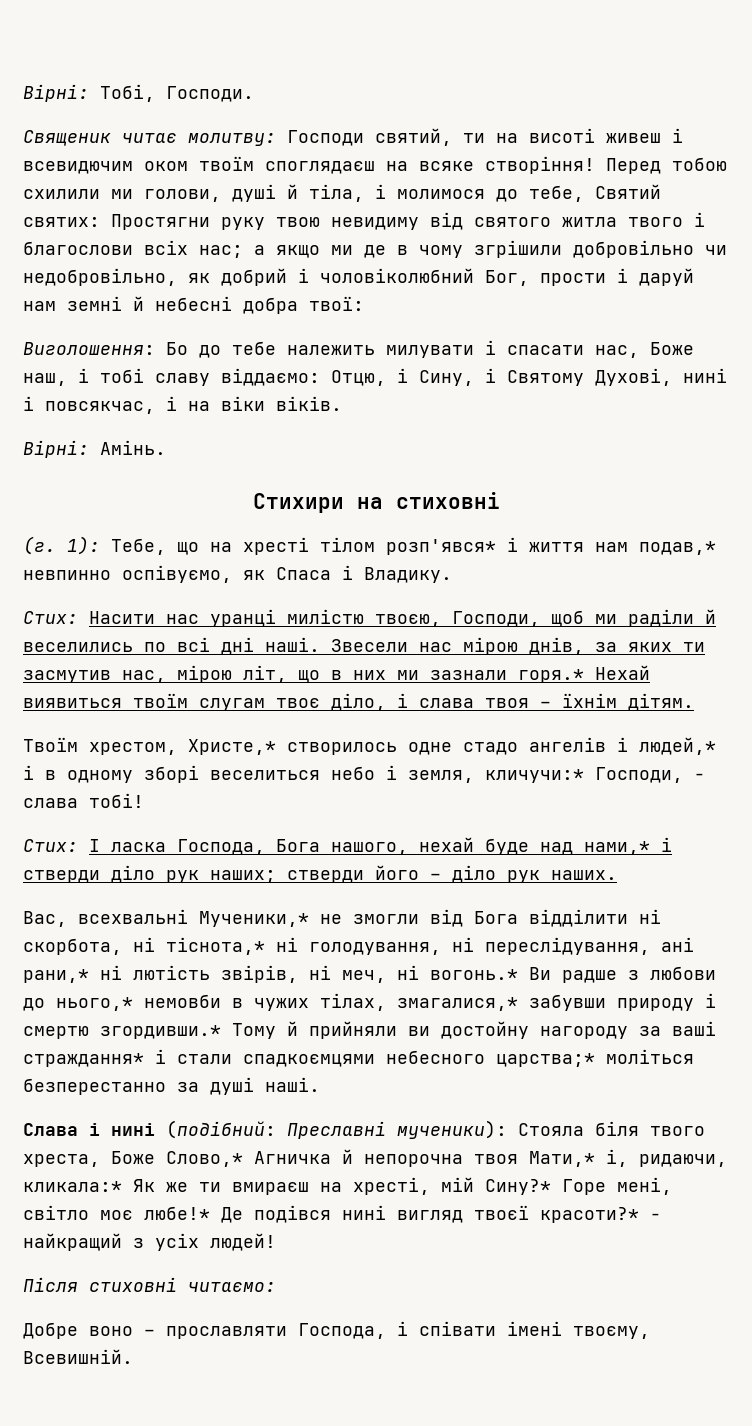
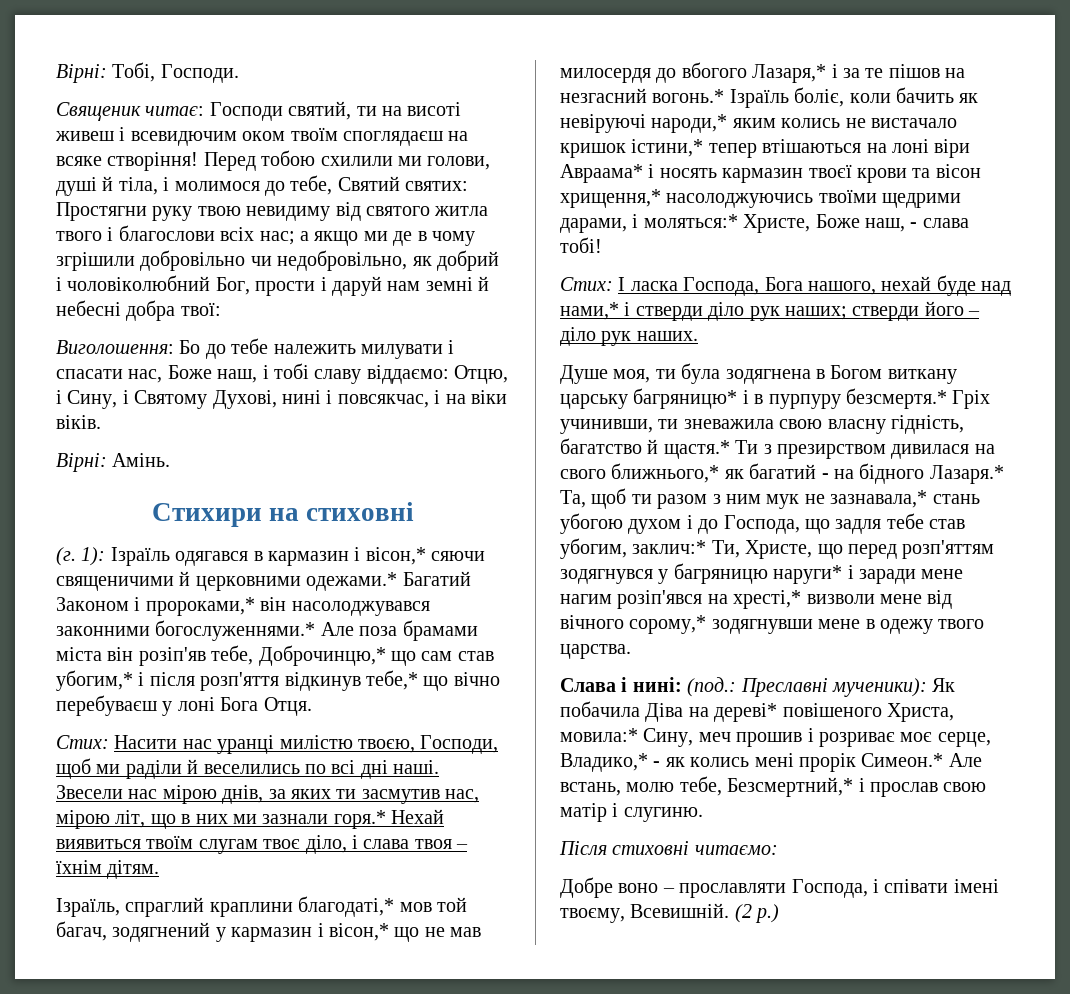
[122,133,276,146] читає молитву: -> [145,106,205,116] читає:
[111,537,716,555] [23,565,452,583] Тебе, що на хресті тілом розп'явся* і життя нам подав,* невпинно оспівуємо, як Спаса і Владику. -> [110,547,486,566] [56,571,471,591] [56,597,430,616] [56,620,478,641] [56,645,494,666] [56,670,500,691] [56,695,312,716] Ізраїль одягався в кармазин і вісон,* сяючи священичими й церковними одежами.* Багатий Законом і пророками,* він насолоджувався законними богослуженнями.* Але поза брамами міста він розіп'яв тебе, Доброчинцю,* що сам став убогим,* і після розп'яття відкинув тебе,* що вічно перебуваєш у лоні Бога Отця.
[23,737,716,755] [23,765,683,783] Твоїм хрестом, Христе,* створилось одне стадо ангелів і людей,* і в одному зборі веселиться небо і земля, кличучи:* Господи, -> [56,896,467,917] [56,921,482,942] [560,62,966,83] [560,87,979,108] [560,114,957,133] [560,139,971,158] [560,164,981,183] [560,189,962,208] [560,214,905,233] Ізраїль, спраглий краплини благодаті,* мов той багач, зодягнений у кармазин і вісон,* що не мав милосердя до вбогого Лазаря,* і за те пішов на незгасний вогонь.* Ізраїль боліє, коли бачить як невіруючі народи,* яким колись не вистачало кришок істини,* тепер втішаються на лоні віри Авраама* і носять кармазин твоєї крови та вісон хрищення,* насолоджуючись твоїми щедрими дарами, і моляться:* Христе, Боже наш,
[23,909,661,927] [23,937,694,955] [23,965,716,983] [23,993,716,1011] [23,1021,716,1039] [23,1049,694,1067] [23,1077,320,1095] [23,1120,705,1139] [23,1149,727,1167] [23,1177,672,1195] [23,1205,661,1223] [23,1233,276,1251] Вас, всехвальні Мученики,* не змогли від Бога відділити ні скорбота, ні тіснота,* ні голодування, ні переслідування, ані рани,* ні лютість звірів, ні меч, ні вогонь.* Ви радше з любови до нього,* немовби в чужих тілах, змагалися,* забувши природу і смертю згордивши.* Тому й прийняли ви достойну нагороду за ваші страждання* і стали спадкоємцями небесного царства;* моліться безперестанно за душі наші. // Слава і нині (подібний: Преславні мученики): Стояла біля твого хреста, Боже Слово,* Агничка й непорочна твоя Мати,* і, ридаючи, кликала:* Як же ти вмираєш на хресті, мій Сину?* Горе мені, світло моє любе!* Де подівся нині вигляд твоєї красоти?* − найкращий з усіх людей! -> [560,363,957,384] [560,388,991,409] [560,415,964,434] [560,438,995,459] [560,463,1004,484] [560,488,980,509] [560,513,966,534] [560,538,995,559] [560,563,964,584] [560,590,953,609] [560,615,985,634] [560,644,631,659] [560,677,956,697] [560,701,954,722] [560,728,991,747] [560,753,982,772] [560,776,987,797] [560,803,703,822] Душе моя, ти була зодягнена в Богом виткану царську багряницю* і в пурпуру безсмертя.* Гріх учинивши, ти зневажила свою власну гідність, багатство й щастя.* Ти з презирством дивилася на свого ближнього,* як багатий - на бідного Лазаря.* Та, щоб ти разом з ним мук не зазнавала,* стань убогою духом і до Господа, що задля тебе став убогим, заклич:* Ти, Христе, що перед розп'яттям зодягнувся у багряницю наруги* і заради мене нагим розіп'явся на хресті,* визволи мене від вічного сорому,* зодягнувши мене в одежу твого царства. // Слава і нині: (под.: Преславні мученики): Як побачила Діва на дереві* повішеного Христа, мовила:* Сину, меч прошив і розриває моє серце, Владико,* - як колись мені прорік Симеон.* Але встань, молю тебе, Безсмертний,* і прослав свою матір і слугиню.
(133, 1356) none -> [734,904,780,923] (2 р.)

